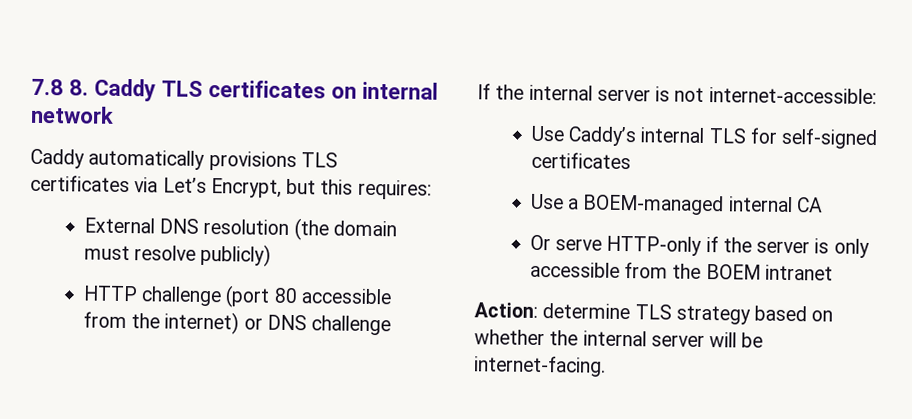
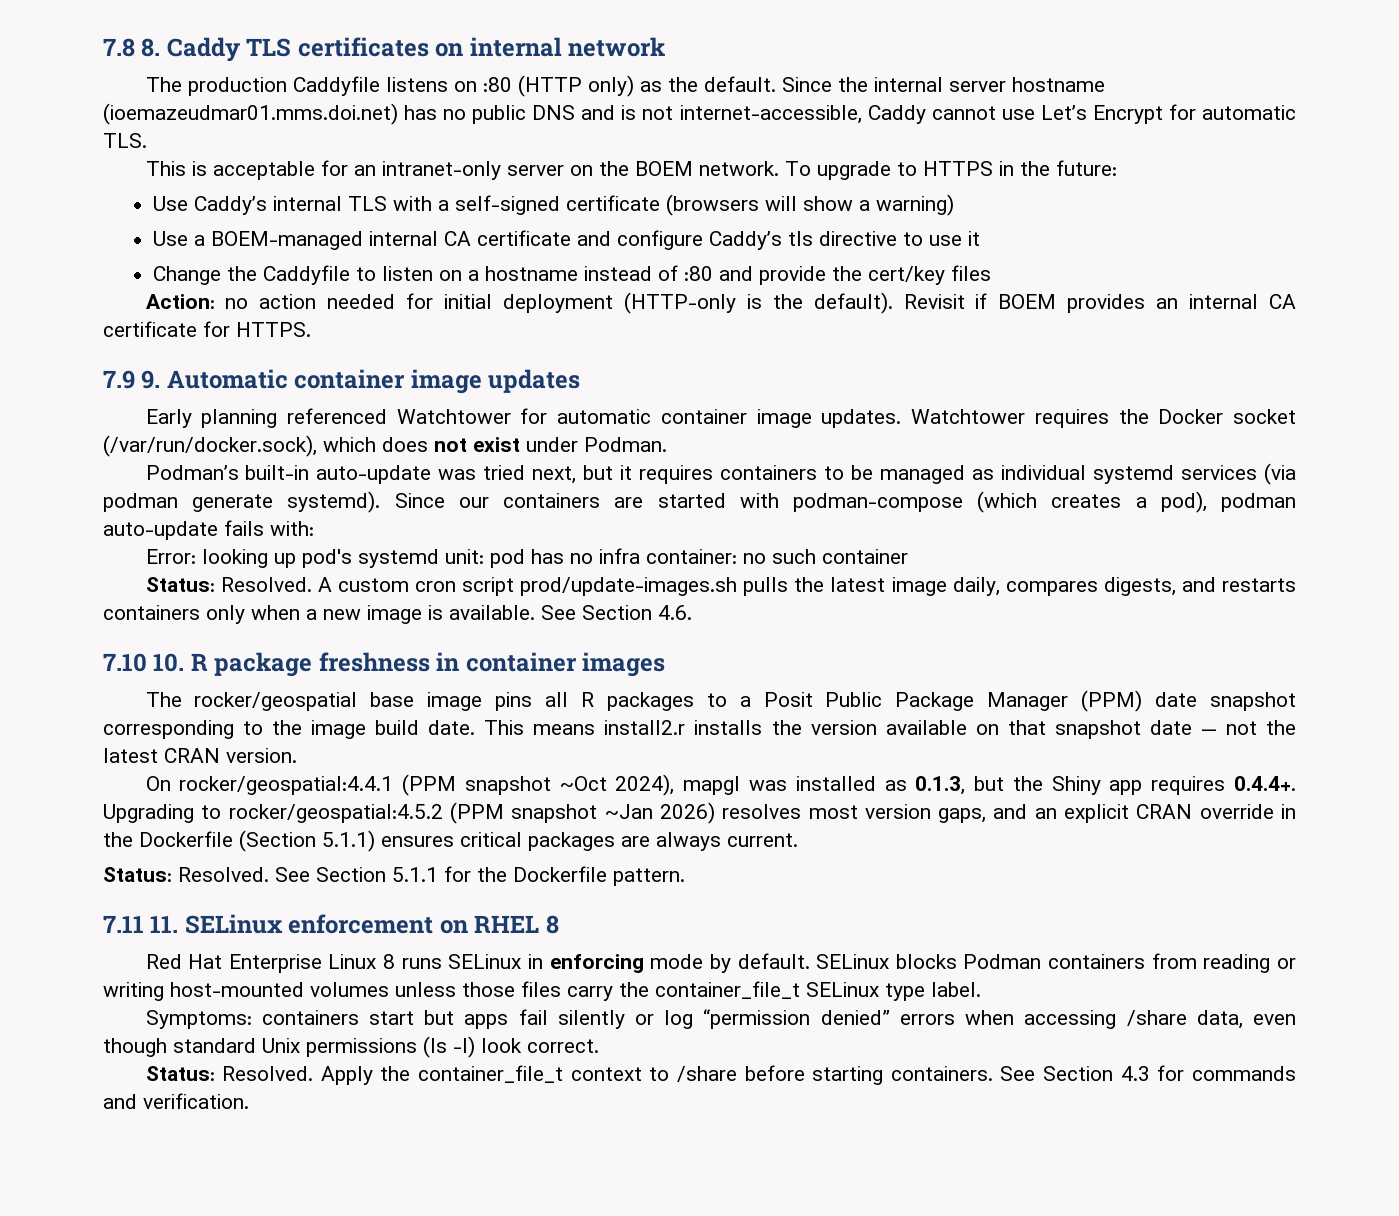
[30,148,338,172] [30,174,432,200] [83,217,397,241] [83,243,272,267] [82,285,392,308] [82,311,392,336] [477,83,877,105] [530,125,878,150] [530,151,631,170] Caddy automatically provisions TLS certificates via Let’s Encrypt, but this requires: // External DNS resolution (the domain must resolve publicly) // HTTP challenge (port 80 accessible from the internet) or DNS challenge // If the internal server is not internet-accessible: // Use Caddy’s internal TLS for self-signed certificates -> [145,75,1105,97] [103,103,1297,125] [103,133,147,148] [145,160,1117,180] [153,194,955,216] The production Caddyfile listens on :80 (HTTP only) as the default. Since the internal server hostname (ioemazeudmar01.mms.doi.net) has no public DNS and is not internet-accessible, Caddy cannot use Let’s Encrypt for automatic TLS. // This is acceptable for an intranet-only server on the BOEM network. To upgrade to HTTPS in the future: // Use Caddy’s internal TLS with a self-signed certificate (browsers will show a warning)
[529,234,870,258] [529,261,833,281] [474,302,834,325] [474,329,764,348] [474,355,606,377] // Or serve HTTP-only if the server is only accessible from the BOEM intranet // Action: determine TLS strategy based on whether the internal server will be internet-facing. -> [477,230,981,250] [153,265,992,285] [145,292,1296,314] [103,321,311,337] [103,369,581,394] [145,408,1296,428] [103,435,667,457] [145,463,1296,485] [103,491,1296,513] [103,520,314,540] [145,548,908,568] [145,577,1296,596] [103,605,692,624] [103,652,666,677] [145,690,1297,712] [103,720,1296,739] [103,748,297,763] [145,774,1297,796] [103,802,1296,824] [103,830,798,852] [103,866,685,886] [103,914,559,934] [145,953,1296,973] [103,981,981,1001] [145,1009,1297,1029] [103,1036,599,1058] [145,1065,1297,1085] [103,1093,249,1109] certificate and configure Caddy’s tls directive to use it // Change the Caddyfile to listen on a hostname instead of :80 and provide the cert/key files // Action: no action needed for initial deployment (HTTP-only is the default). Revisit if BOEM provides an internal CA certificate for HTTPS. // 7.9 9. Automatic container image updates // Early planning referenced Watchtower for automatic container image updates. Watchtower requires the Docker socket (/var/run/docker.sock), which does not exist under Podman. // Podman’s built-in auto-update was tried next, but it requires containers to be managed as individual systemd services (via podman generate systemd). Since our containers are started with podman-compose (which creates a pod), podman auto-update fails with: // Error: looking up pod's systemd unit: pod has no infra container: no such container // Status: Resolved. A custom cron script prod/update-images.sh pulls the latest image daily, compares digests, and restarts containers only when a new image is available. See Section 4.6. // 7.10 10. R package freshness in container images // The rocker/geospatial base image pins all R packages to a Posit Public Package Manager (PPM) date snapshot corresponding to the image build date. This means install2.r installs the version available on that snapshot date — not the latest CRAN version. // On rocker/geospatial:4.4.1 (PPM snapshot ~Oct 2024), mapgl was installed as 0.1.3, but the Shiny app requires 0.4.4+. Upgrading to rocker/geospatial:4.5.2 (PPM snapshot ~Jan 2026) resolves most version gaps, and an explicit CRAN override in the Dockerfile (Section 5.1.1) ensures critical packages are always current. // Status: Resolved. See Section 5.1.1 for the Dockerfile pattern. // 7.11 11. SELinux enforcement on RHEL 8 // Red Hat Enterprise Linux 8 runs SELinux in enforcing mode by default. SELinux blocks Podman containers from reading or writing host-mounted volumes unless those files carry the container_file_t SELinux type label. // Symptoms: containers start but apps fail silently or log “permission denied” errors when accessing /share data, even though standard Unix permissions (ls -l) look correct. // Status: Resolved. Apply the container_file_t context to /share before starting containers. See Section 4.3 for commands and verification.

